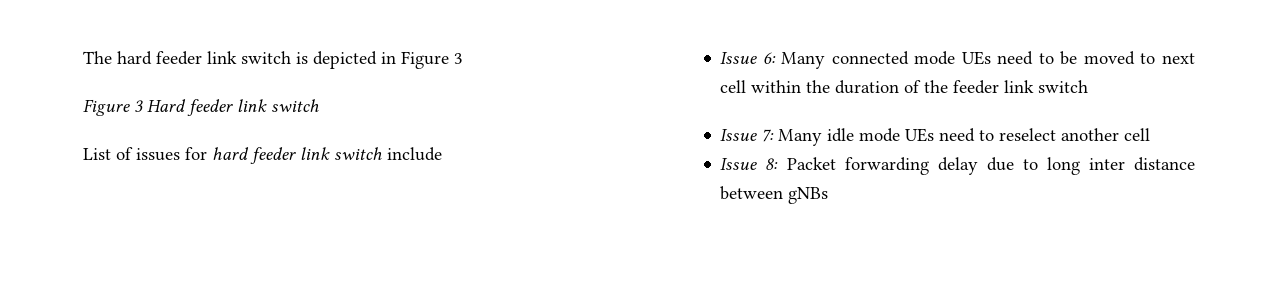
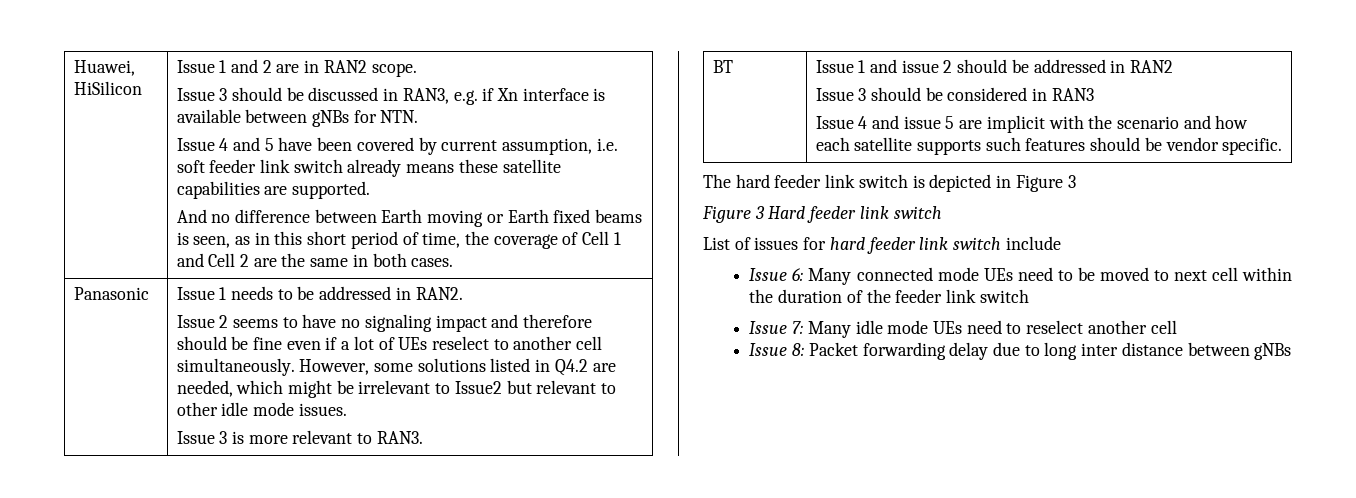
(83, 57) none -> [73,60,135,76] [73,81,142,95] [176,59,417,77] [176,87,606,105] [176,109,419,127] [176,137,618,155] [176,159,561,177] [176,181,370,199] [176,209,643,227] [176,231,621,249] [176,253,454,267] [73,287,149,300] [176,286,463,300] [176,314,593,332] [176,336,603,350] [176,358,616,376] [176,380,617,398] [176,402,347,416] [176,430,423,444] [712,60,733,73] [815,59,1174,73] [815,87,1094,101] [815,115,1249,133] [815,137,1283,155] Huawei, HiSilicon | Issue 1 and 2 are in RAN2 scope. // Issue 3 should be discussed in RAN3, e.g. if Xn interface is available between gNBs for NTN. // Issue 4 and 5 have been covered by current assumption, i.e. soft feeder link switch already means these satellite capabilities are supported. // And no difference between Earth moving or Earth fixed beams is seen, as in this short period of time, the coverage of Cell 1 and Cell 2 are the same in both cases. // Panasonic | Issue 1 needs to be addressed in RAN2. // Issue 2 seems to have no signaling impact and therefore should be fine even if a lot of UEs reselect to another cell simultaneously. However, some solutions listed in Q4.2 are needed, which might be irrelevant to Issue2 but relevant to other idle mode issues. // Issue 3 is more relevant to RAN3. // BT | Issue 1 and issue 2 should be addressed in RAN2 // Issue 3 should be considered in RAN3 // Issue 4 and issue 5 are implicit with the scenario and how each satellite supports such features should be vendor specific. //

